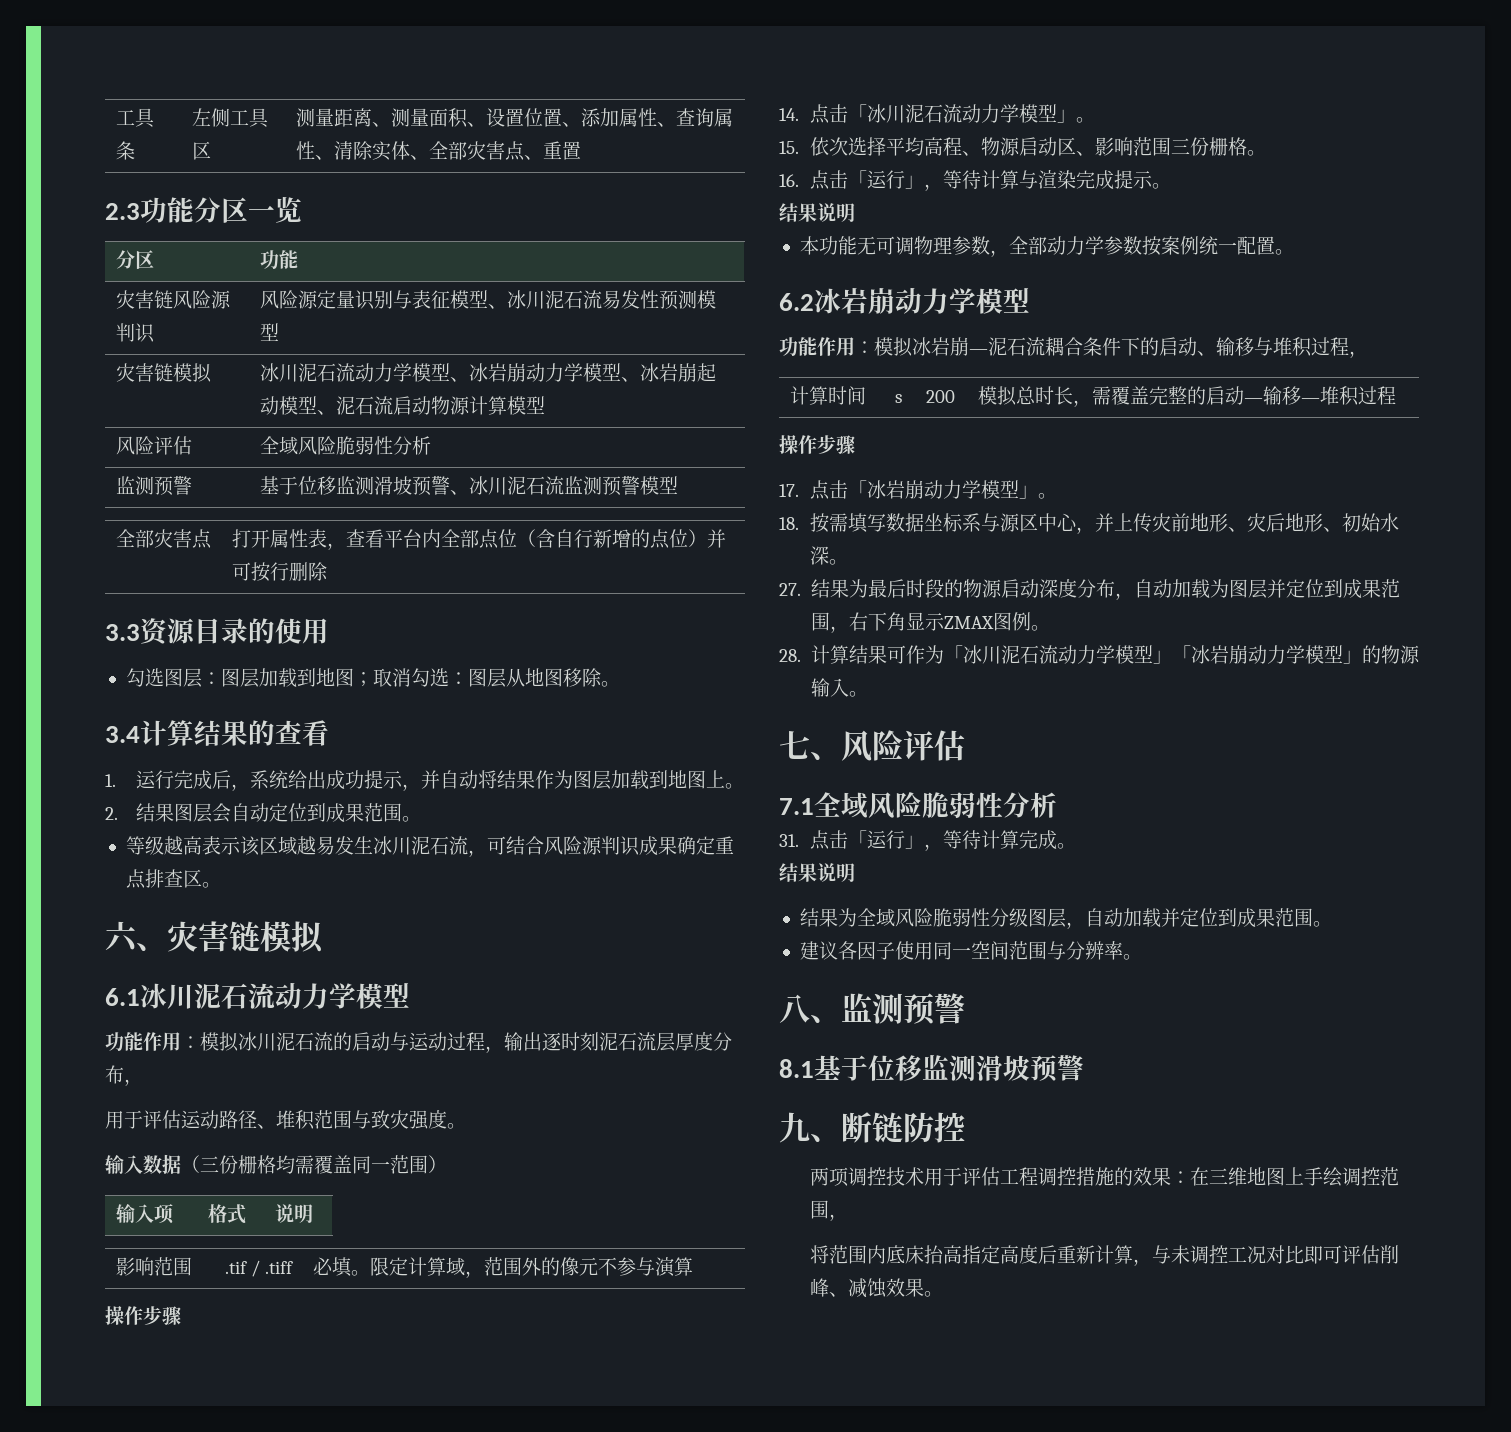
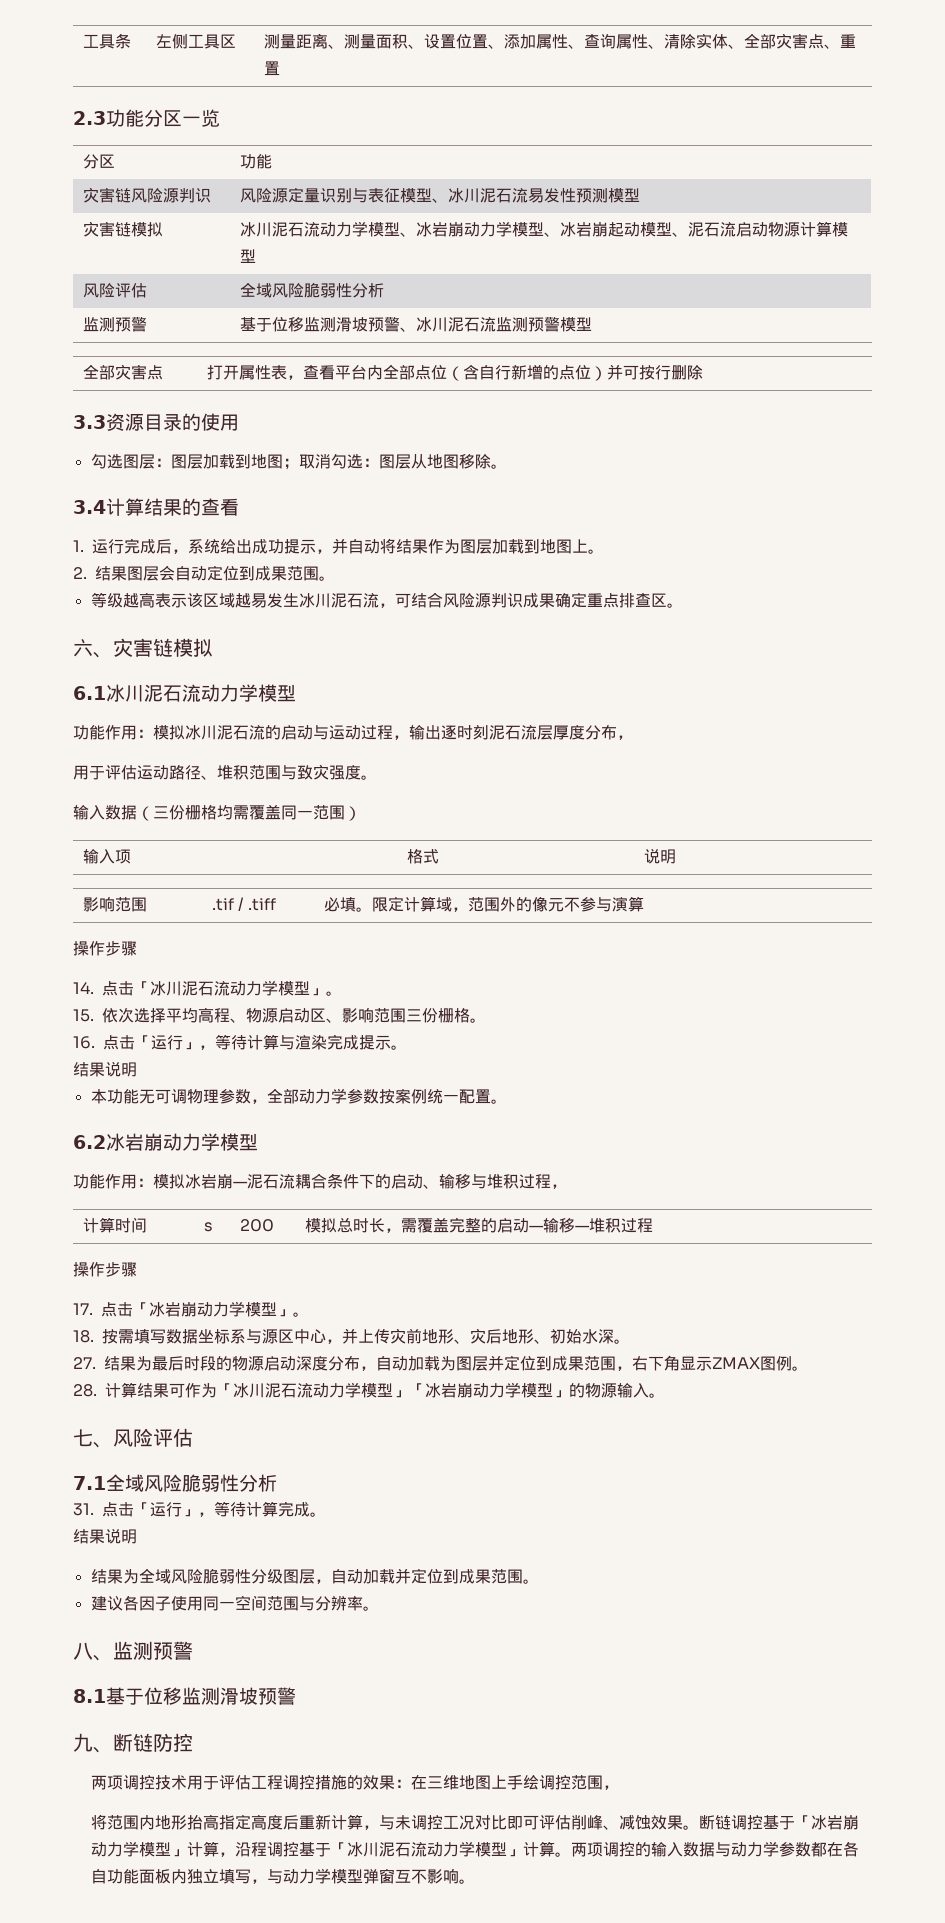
[886,1245,925,1264] 底床 -> [154,1815,187,1830] 地形
(944, 1294) none -> [698,1815,859,1830] [90,1841,859,1857] [90,1868,475,1884] 断链调控基于「冰岩崩动力学模型」计算，沿程调控基于「冰川泥石流动力学模型」计算。两项调控的输入数据与动力学参数都在各自功能面板内独立填写，与动力学模型弹窗互不影响。

